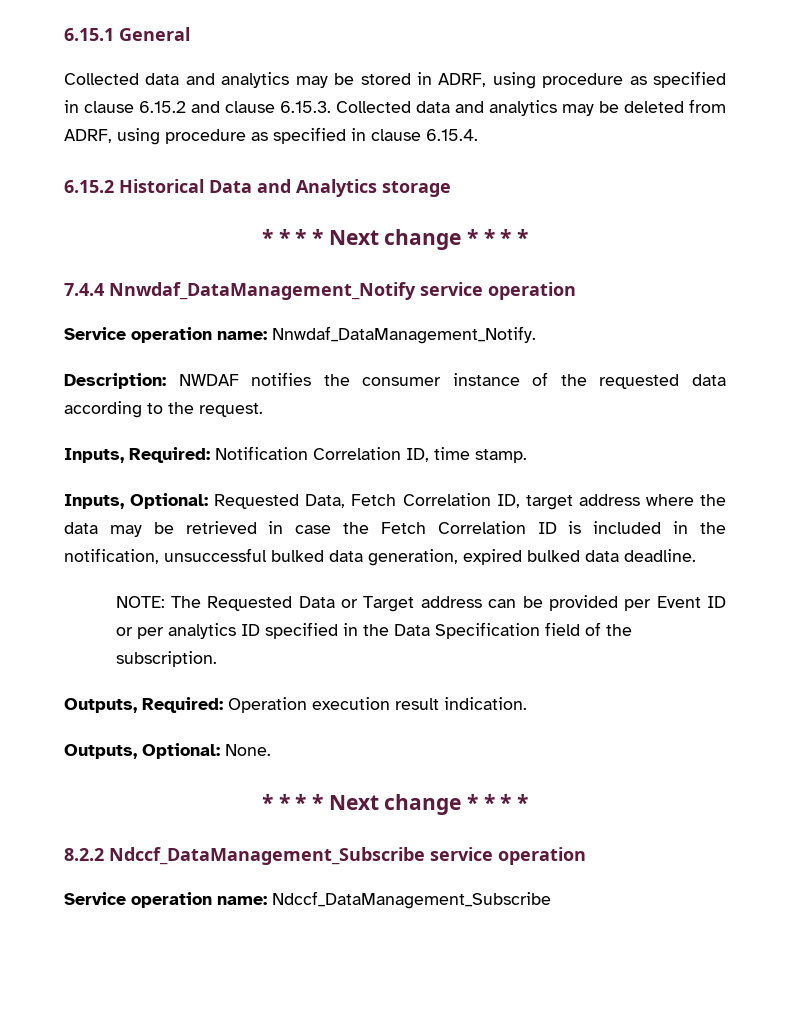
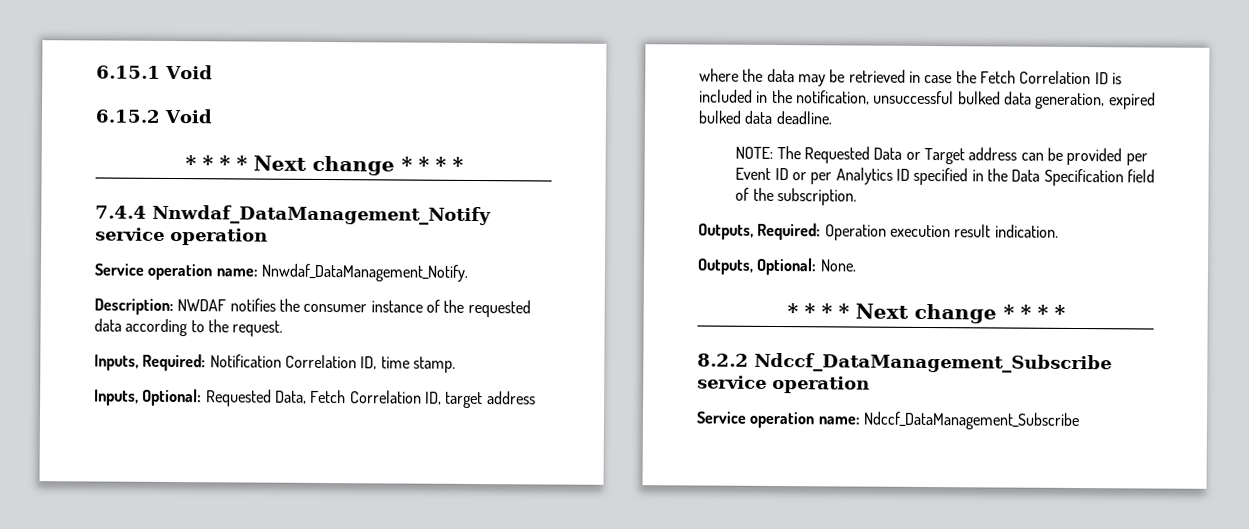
[119,27,190,41] [64,71,726,89] [64,99,726,116] [64,127,478,145] [64,179,451,197] General // Collected data and analytics may be stored in ADRF, using procedure as specified in clause 6.15.2 and clause 6.15.3. Collected data and analytics may be deleted from ADRF, using procedure as specified in clause 6.15.4. // 6.15.2 Historical Data and Analytics storage -> [165,64,213,80] [95,108,213,124] Void // 6.15.2 Void
[167,623,236,639] analytics -> [835,167,893,185] Analytics

